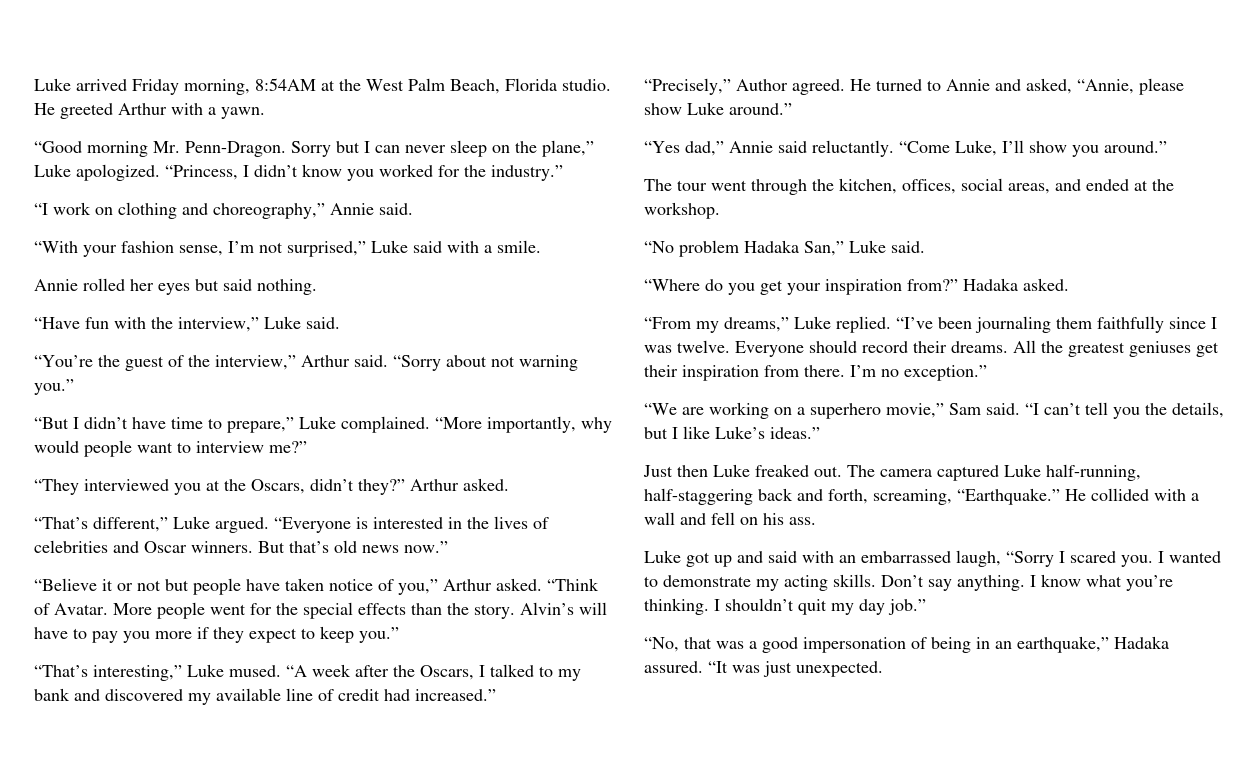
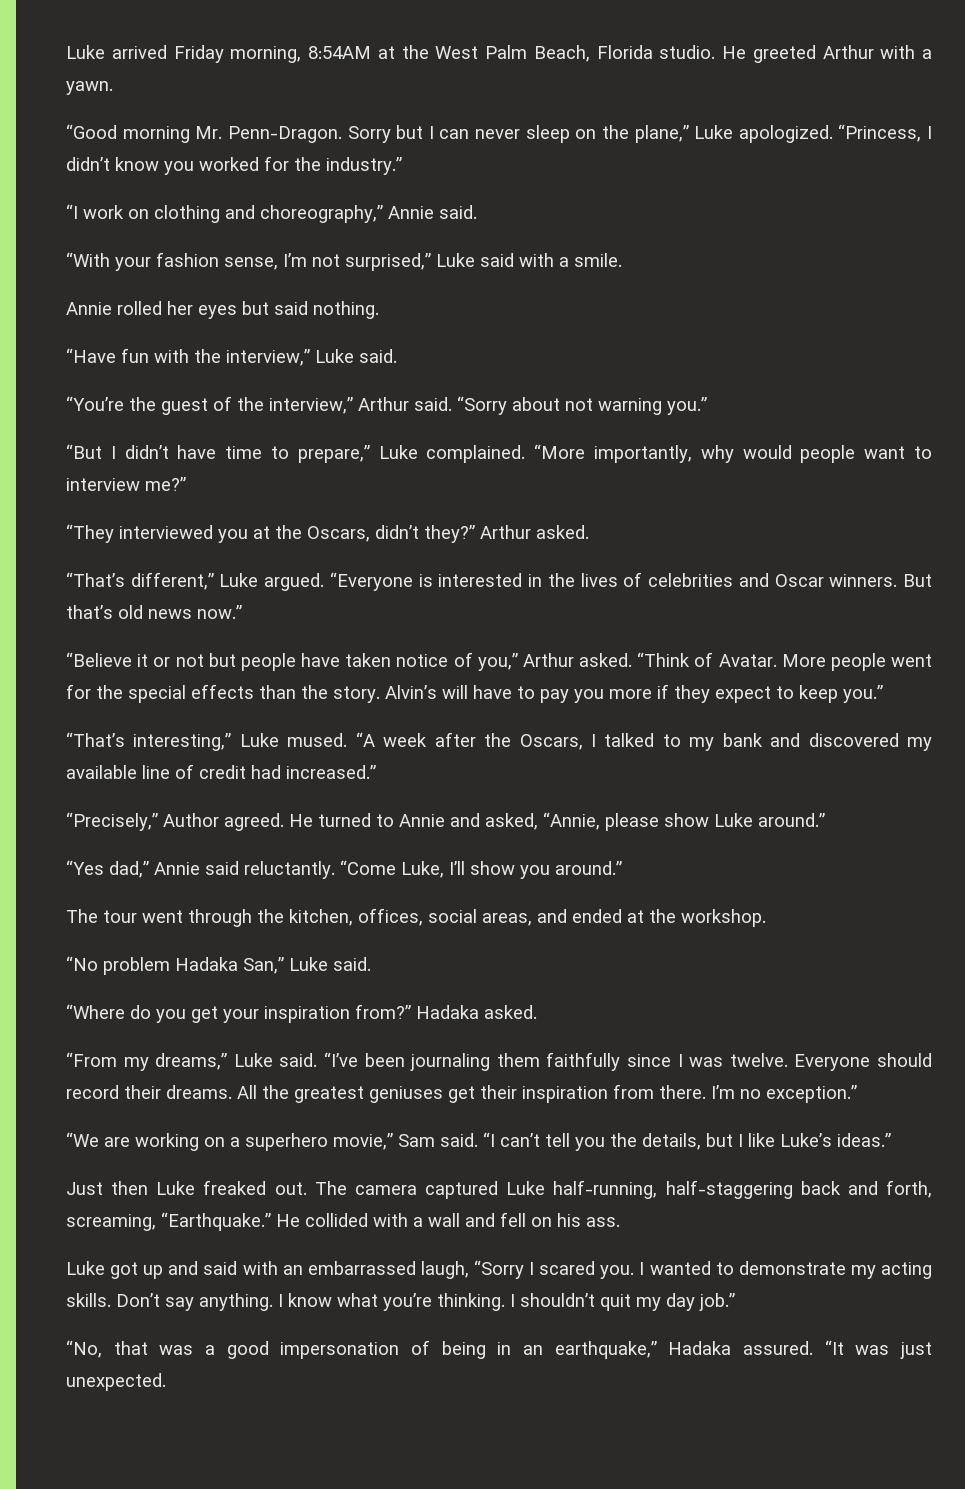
[836,316,891,333] replied. -> [279,1053,318,1067] said.

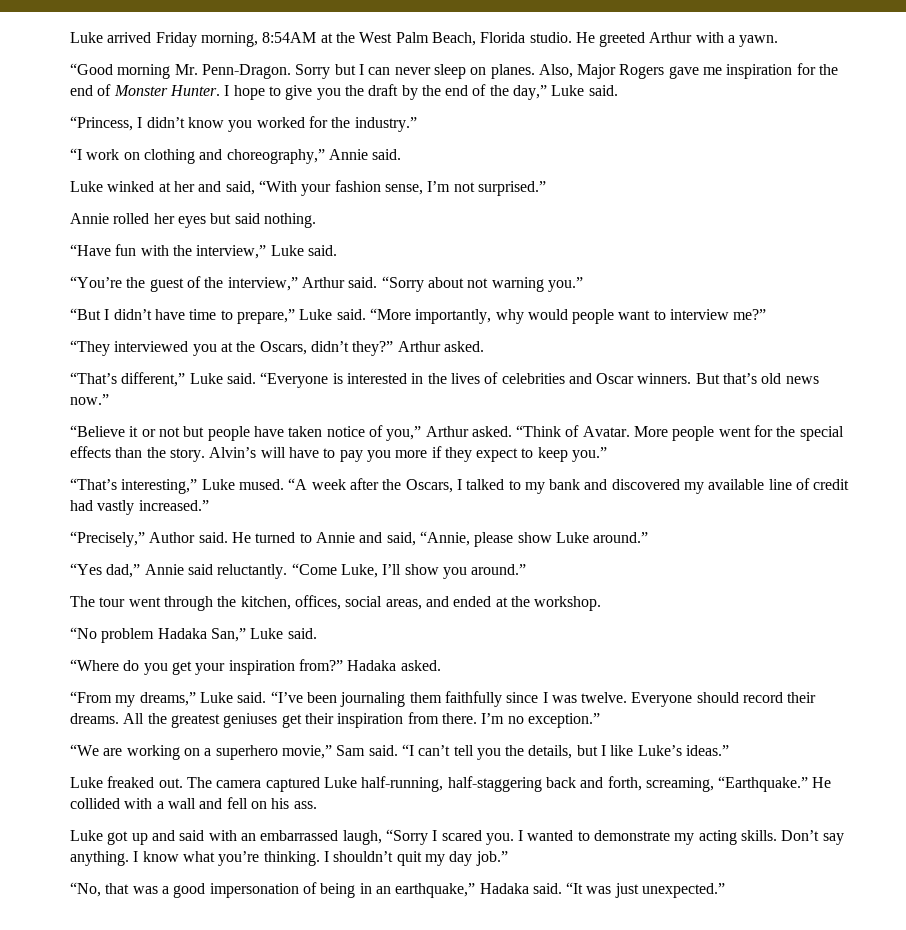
[601,125,833,143] the plane,” Luke apologized. -> [490,63,839,79] [70,84,618,100] planes. Also, Major Rogers gave me inspiration for the end of Monster Hunter. I hope to give you the draft by the end of the day,” Luke said. //
(477, 212) none -> [70,181,255,195] Luke winked at her and said,
[345,253,622,271] surprised,” Luke said with a smile. -> [477,181,546,196] surprised.”
[426,445,526,463] complained. -> [336,309,366,320] said.
[264,573,325,591] argued. -> [226,373,256,384] said.
(281, 772) none -> [97,500,135,515] vastly
[224,813,284,831] agreed. -> [198,532,228,543] said.
[485,813,538,830] asked, -> [386,532,416,546] said,
[66,1181,149,1195] Just then -> (730, 750) none
[743,1341,813,1355] assured. -> [532,883,562,894] said.
[66,1373,166,1391] unexpected. -> [642,883,726,898] unexpected.”

